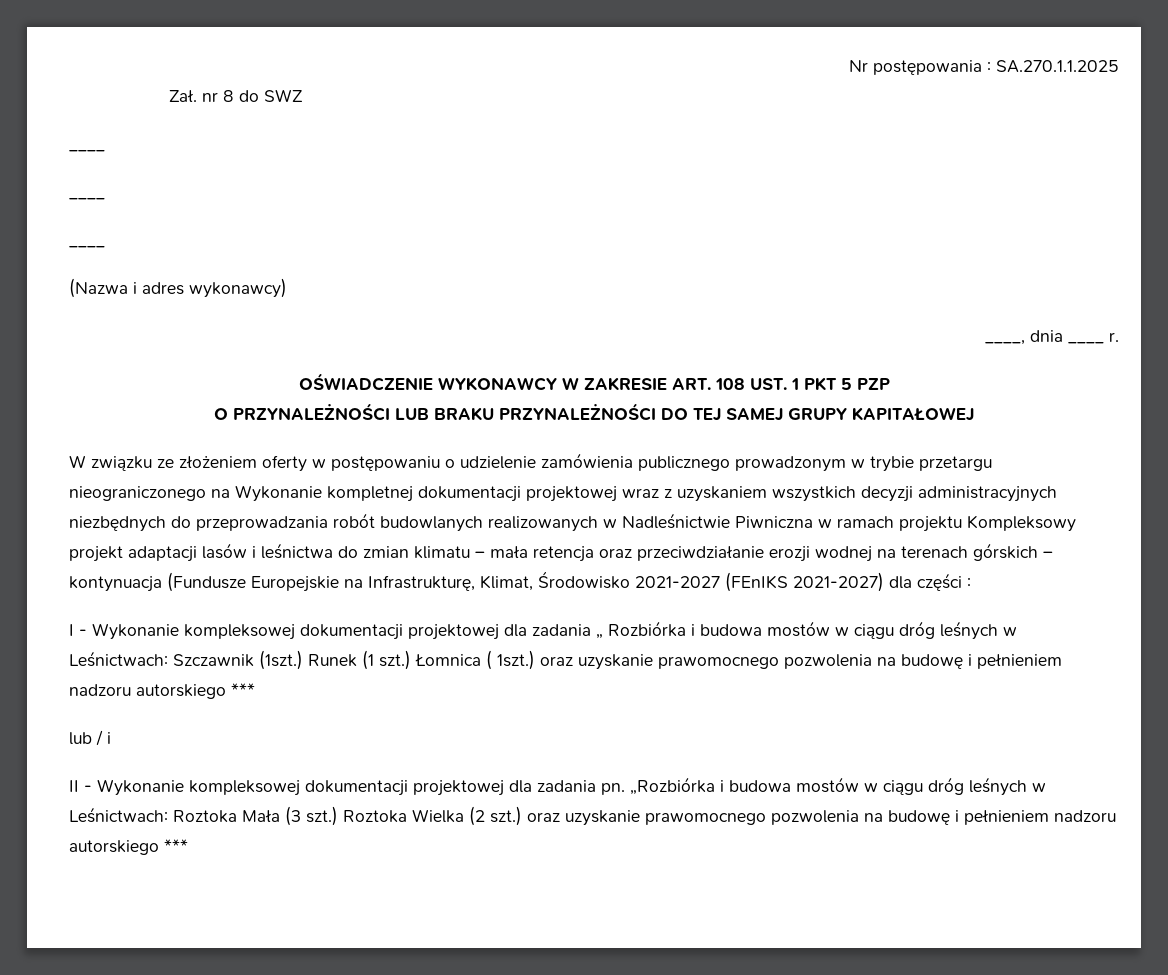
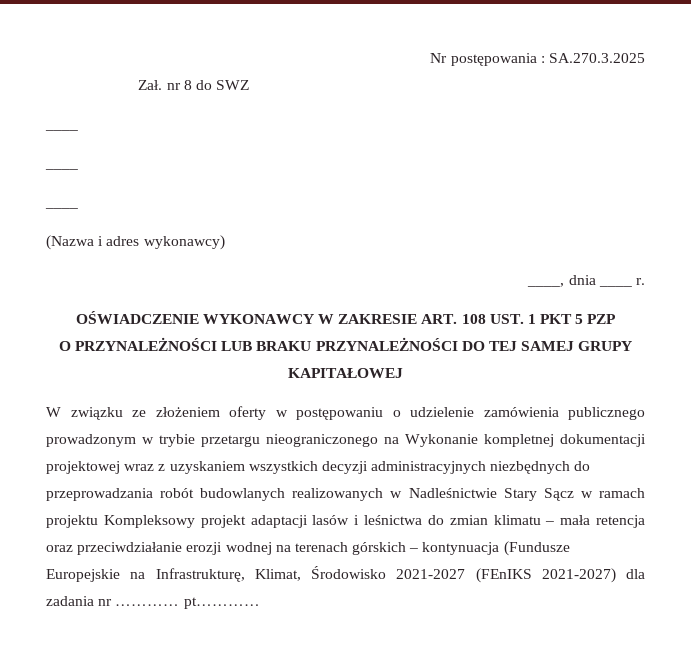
[996,60,1119,73] SA.270.1.1.2025 -> [549,53,645,63] SA.270.3.2025
[735,516,813,528] Piwniczna -> [503,488,574,501] Stary Sącz
[917,573,971,591] [69,621,1017,640] [69,650,1062,670] [69,683,255,699] [69,730,111,746] [69,777,1046,796] [69,806,1116,826] [69,839,188,855] części : // I - Wykonanie kompleksowej dokumentacji projektowej dla zadania „ Rozbiórka i budowa mostów w ciągu dróg leśnych w Leśnictwach: Szczawnik (1szt.) Runek (1 szt.) Łomnica ( 1szt.) oraz uzyskanie prawomocnego pozwolenia na budowę i pełnieniem nadzoru autorskiego *** // lub / i // II - Wykonanie kompleksowej dokumentacji projektowej dla zadania pn. „Rozbiórka i budowa mostów w ciągu dróg leśnych w Leśnictwach: Roztoka Mała (3 szt.) Roztoka Wielka (2 szt.) oraz uzyskanie prawomocnego pozwolenia na budowę i pełnieniem nadzoru autorskiego *** -> [46,596,260,609] zadania nr ………… pt…………

